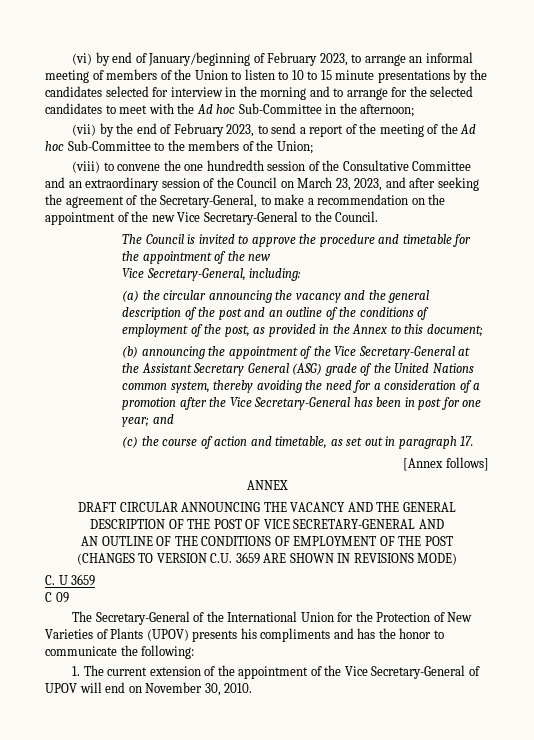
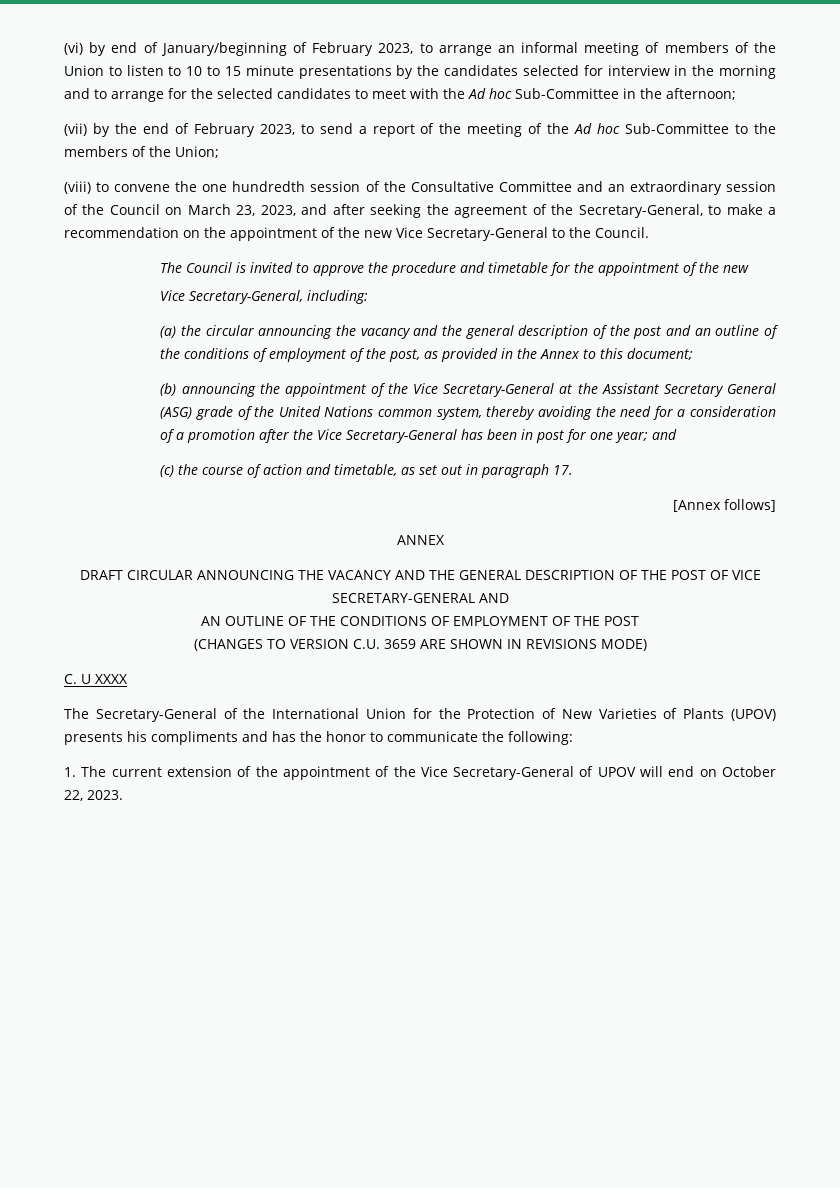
[71,574,96,586] [45,592,69,603] 3659 // C 09 -> [95,674,128,684] XXXX
[145,682,253,696] November 30, 2010. -> [722,766,776,777] [64,790,123,801] October 22, 2023.

